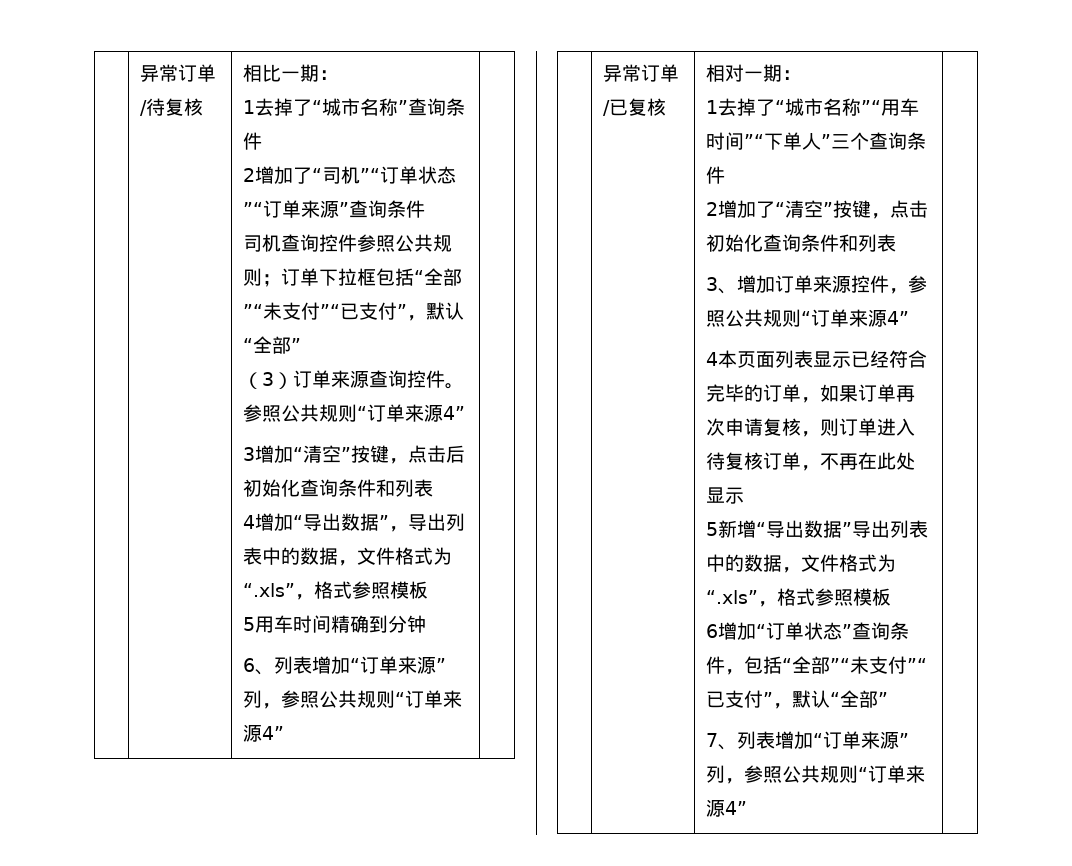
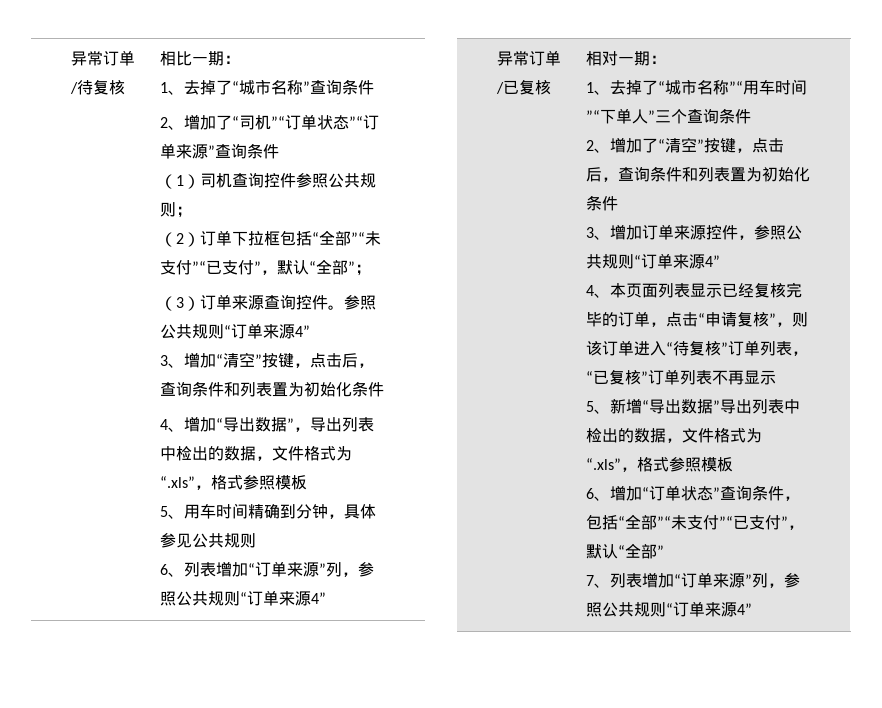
(256, 107) none -> [167,90,184,95] 、
(256, 175) none -> [167,125,184,130] 、
(426, 209) none -> [159,174,200,189] （1）
(282, 280) none -> [159,232,200,247] // （2）
(302, 345) none -> [354,264,371,276] ；
(256, 454) none -> [167,363,184,368] 、
[243,479,434,497] [243,515,256,529] 初始化查询条件和列表 // 4 -> [357,363,374,368] [159,381,384,397] [159,419,184,432] ，查询条件和列表置为初始化条件 // 4、
(282, 556) none -> [175,446,208,461] 检出
(256, 624) none -> [167,514,184,519] 、
(427, 624) none -> [327,504,376,519] [159,533,256,548] ，具体参见公共规则
(719, 107) none -> [593,90,610,95] 、
(719, 209) none -> [593,148,610,153] 、
[706,234,897,252] 初始化查询条件和列表 -> [585,166,810,182] [585,195,618,211] 后，查询条件和列表置为初始化条件
(719, 359) none -> [593,293,610,298] 、
[889,350,928,368] 符合 -> [753,283,786,298] 复核
[820,384,916,402] [706,418,916,437] [706,452,916,471] 如果订单再次申请复核，则订单进入待复核订单，不再在此处 -> [665,312,808,327] [585,340,808,356] [585,369,744,385] 点击“申请复核”，则该订单进入“待复核”订单列表，“已复核”订单列表不再
(719, 529) none -> [593,409,610,414] 、
(726, 563) none -> [585,428,618,443] 检出
(719, 631) none -> [593,496,610,501] 、

